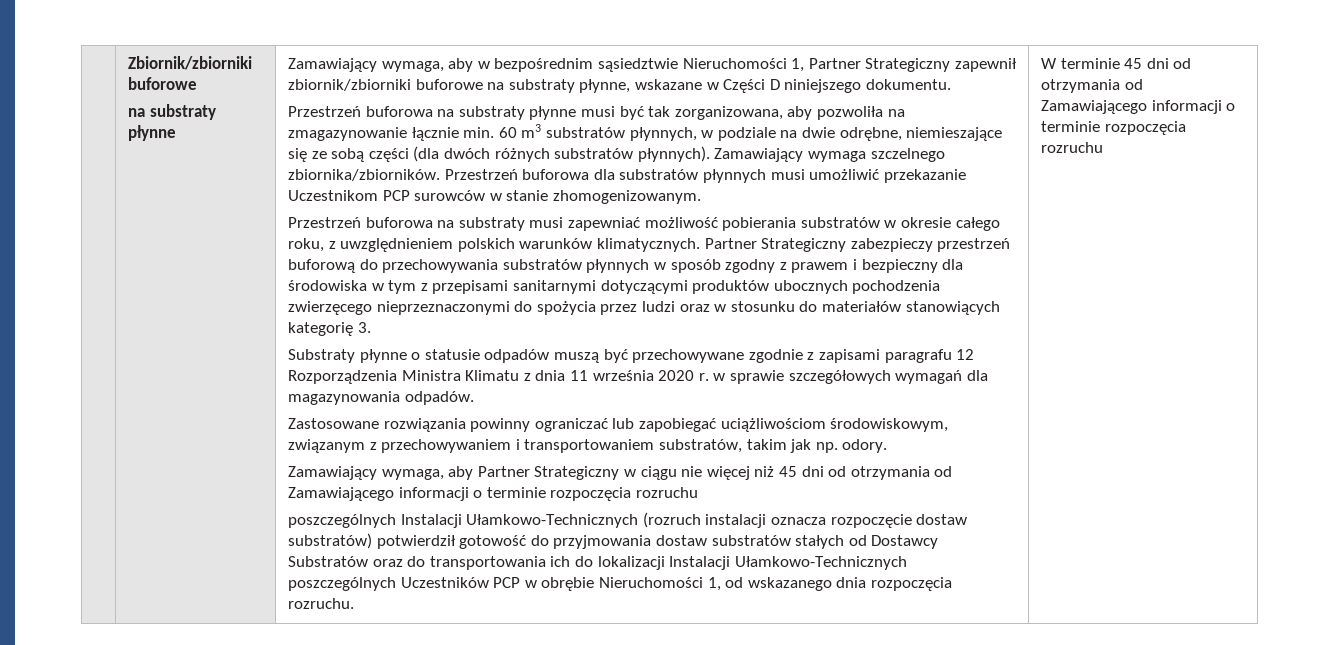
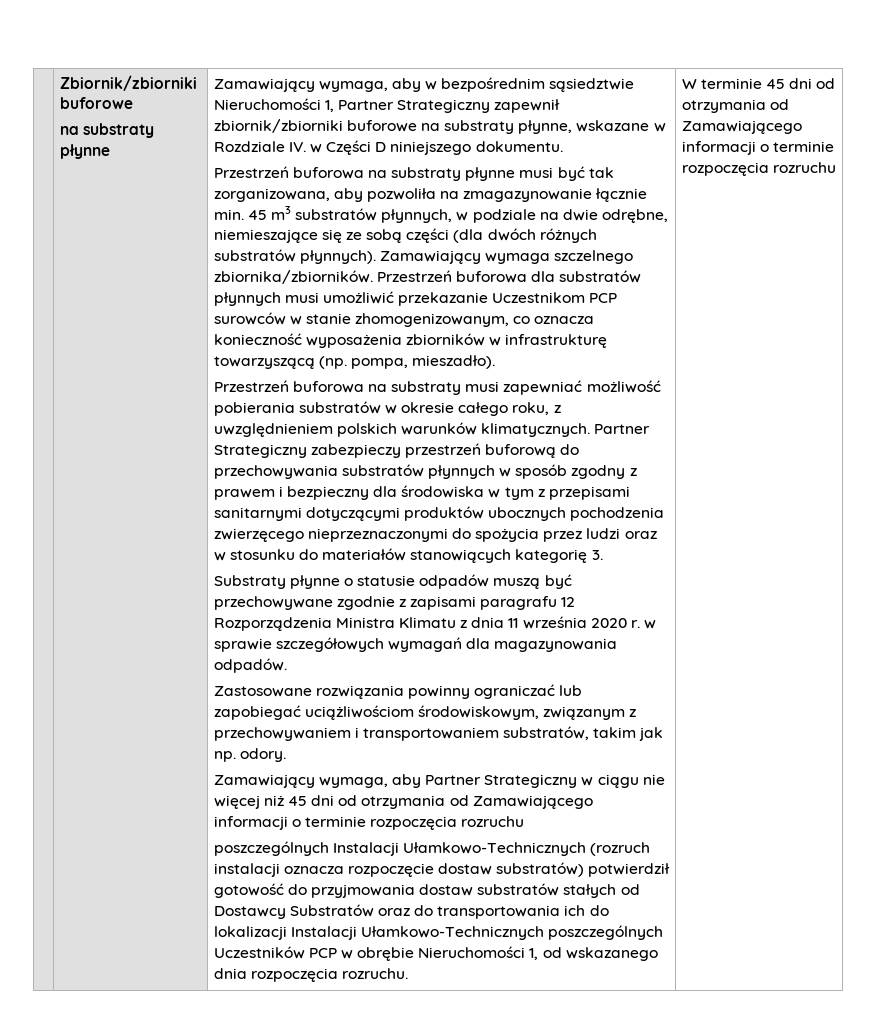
(719, 86) none -> [213,141,322,153] Rozdziale IV. w
[498,127,517,138] 60 -> [247,210,267,220] 45
[552,190,701,204] zhomogenizowanym. -> [355,313,595,327] [213,333,608,348] [213,355,496,369] zhomogenizowanym, co oznacza konieczność wyposażenia zbiorników w infrastrukturę towarzyszącą (np. pompa, mieszadło).

